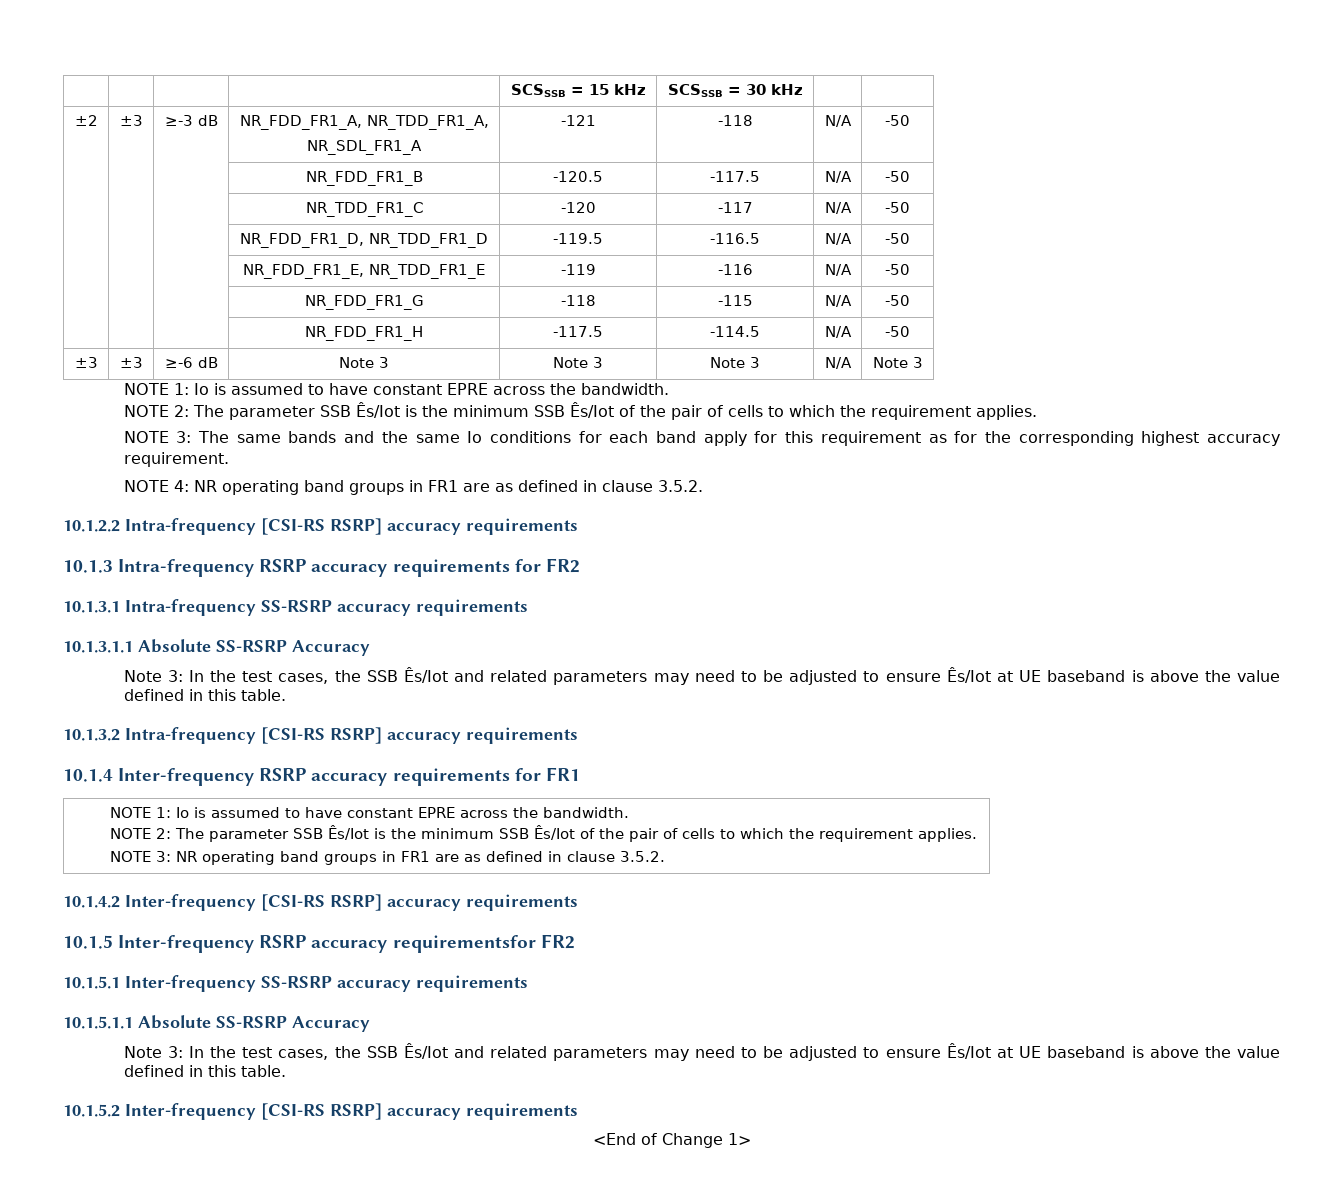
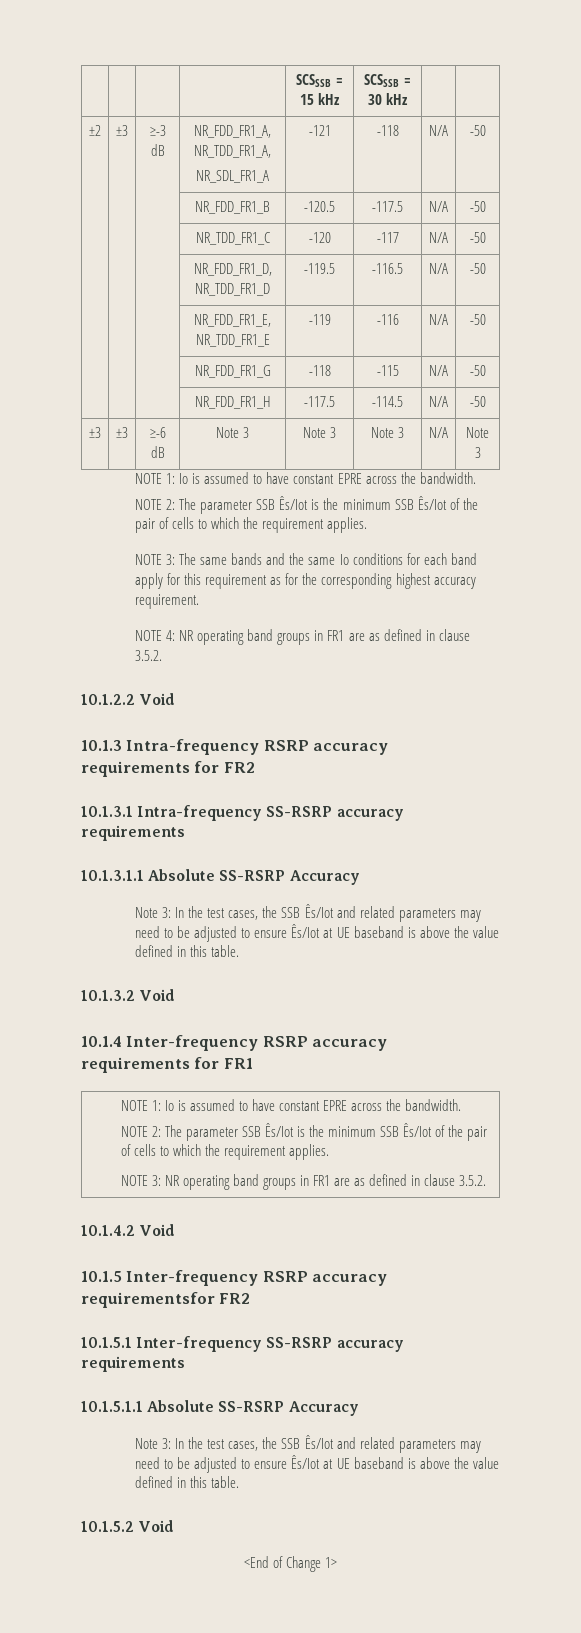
[125,518,578,535] Intra-frequency [CSI-RS RSRP] accuracy requirements -> [139,693,175,705] Void
[125,727,578,744] Intra-frequency [CSI-RS RSRP] accuracy requirements -> [139,989,175,1001] Void
[125,894,578,911] Inter-frequency [CSI-RS RSRP] accuracy requirements -> [139,1224,175,1236] Void
[125,1103,578,1120] Inter-frequency [CSI-RS RSRP] accuracy requirements -> [138,1520,174,1532] Void

